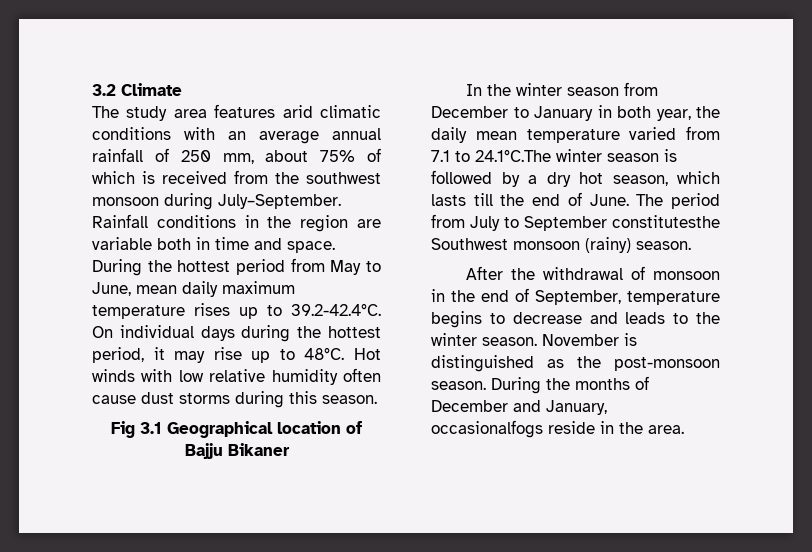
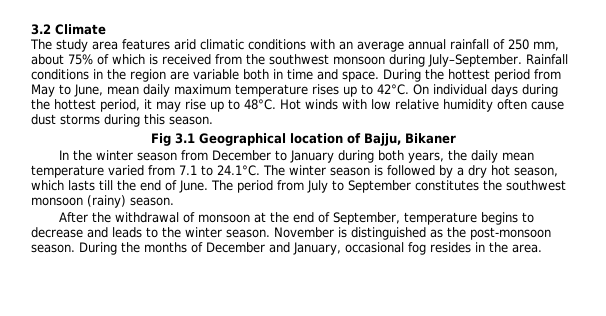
[291,303,381,316] 39.2-42.4°C. -> [377,84,409,95] 42°C.
[184,443,223,459] Bajju -> [363,133,401,146] Bajju,
[597,105,691,121] in both year, -> [337,150,444,163] during both years,
[475,149,551,162] 24.1°C.The -> [217,165,285,176] 24.1°C. The
[612,215,720,228] [431,238,508,250] constitutesthe Southwest -> [415,180,566,191] constitutes the southwest
[431,289,445,302] in -> [253,212,266,223] at
[431,420,595,438] occasionalfogs reside -> [345,242,471,255] occasional fog resides

